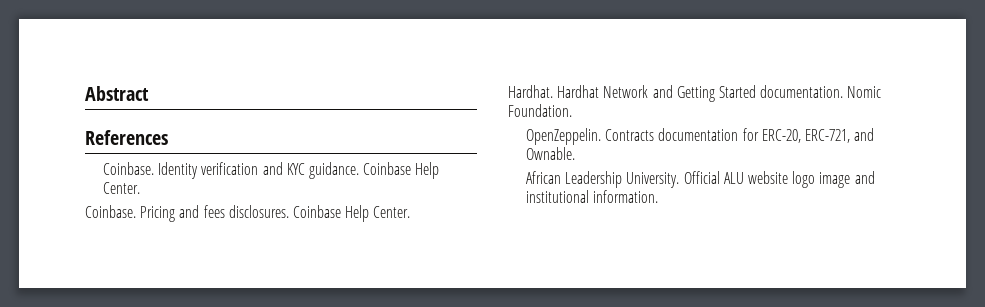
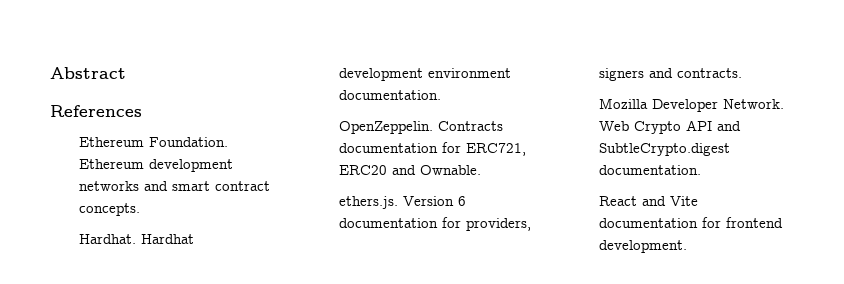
[103,162,440,179] [103,182,141,194] [85,205,411,222] [508,85,882,102] [508,104,572,117] Coinbase. Identity verification and KYC guidance. Coinbase Help Center. // Coinbase. Pricing and fees disclosures. Coinbase Help Center. // Hardhat. Hardhat Network and Getting Started documentation. Nomic Foundation. -> [78,137,228,147] [78,159,233,172] [78,181,270,191] [78,203,140,216] [78,234,194,244] [338,68,511,81] [338,90,441,100] Ethereum Foundation. Ethereum development networks and smart contract concepts. // Hardhat. Hardhat development environment documentation.
[761,129,850,143] ERC-20, ERC-721, -> [465,143,526,156] [338,165,387,175] ERC721, ERC20
[526,171,875,188] [526,190,659,203] African Leadership University. Official ALU website logo image and institutional information. -> [338,196,466,209] [338,217,531,231] [598,68,742,81] [598,98,784,112] [598,120,741,134] [598,143,730,156] [598,165,701,175] [598,196,698,206] [598,217,783,228] [598,240,687,253] ethers.js. Version 6 documentation for providers, signers and contracts. // Mozilla Developer Network. Web Crypto API and SubtleCrypto.digest documentation. // React and Vite documentation for frontend development.

